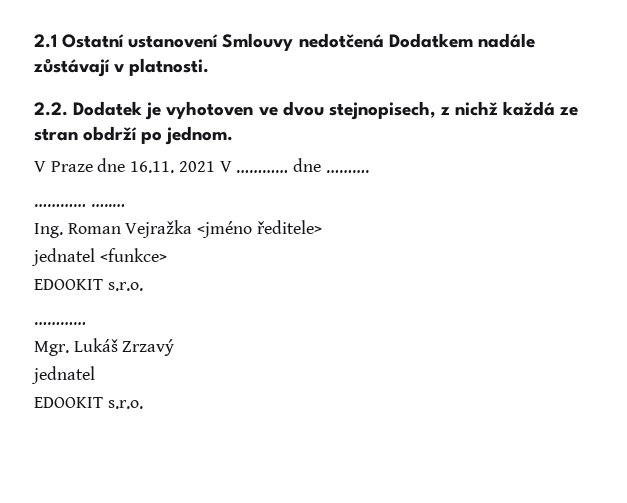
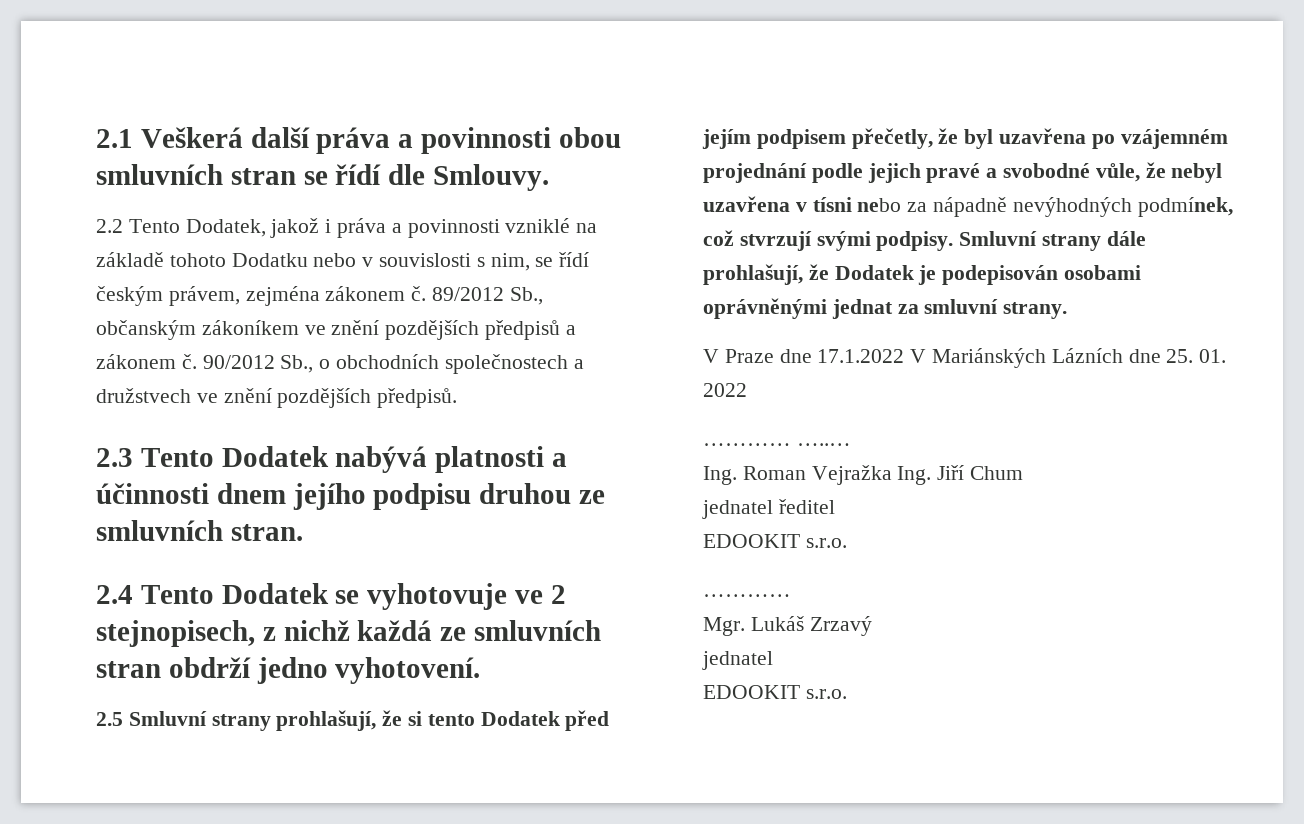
[62,33,535,51] [33,58,210,77] [34,101,324,120] Ostatní ustanovení Smlouvy nedotčená Dodatkem nadále zůstávají v platnosti. // 2.2. Dodatek je vyhotoven ve dvou -> [140,127,621,154] [96,164,550,191] [96,218,598,238] [96,252,590,271] [96,286,543,306] [96,320,576,340] [96,354,584,374] [96,388,458,408] [96,446,568,473] [96,483,606,510] [96,520,303,541] [96,583,566,610] Veškerá další práva a povinnosti obou smluvních stran se řídí dle Smlouvy. // 2.2 Tento Dodatek, jakož i práva a povinnosti vzniklé na základě tohoto Dodatku nebo v souvislosti s nim, se řídí českým právem, zejména zákonem č. 89/2012 Sb., občanským zákoníkem ve znění pozdějších předpisů a zákonem č. 90/2012 Sb., o obchodních společnostech a družstvech ve znění pozdějších předpisů. // 2.3 Tento Dodatek nabývá platnosti a účinnosti dnem jejího podpisu druhou ze smluvních stran. // 2.4 Tento Dodatek se vyhotovuje ve 2
(579, 111) none -> [474,620,602,641] smluvních
[141,126,234,145] [34,158,369,173] po jednom. // V Praze dne 16.11. 2021 V ………… dne ………. -> [256,657,481,684] [96,710,610,731] [702,128,1228,149] [703,162,1223,183] [703,196,1233,217] [703,230,1146,251] [703,264,1142,285] [703,298,1068,319] [703,348,1227,368] [703,383,747,397] jedno vyhotovení. // 2.5 Smluvní strany prohlašují, že si tento Dodatek před jejím podpisem přečetly, že byl uzavřena po vzájemném projednání podle jejich pravé a svobodné vůle, že nebyl uzavřena v tísni nebo za nápadně nevýhodných podmínek, což stvrzují svými podpisy. Smluvní strany dále prohlašují, že Dodatek je podepisován osobami oprávněnými jednat za smluvní strany. // V Praze dne 17.1.2022 V Mariánských Lázních dne 25. 01. 2022
[197,220,322,238] [31,248,167,266] <jméno ředitele> // jednatel <funkce> -> [897,465,1024,485] [702,499,835,519] Ing. Jiří Chum // jednatel ředitel

